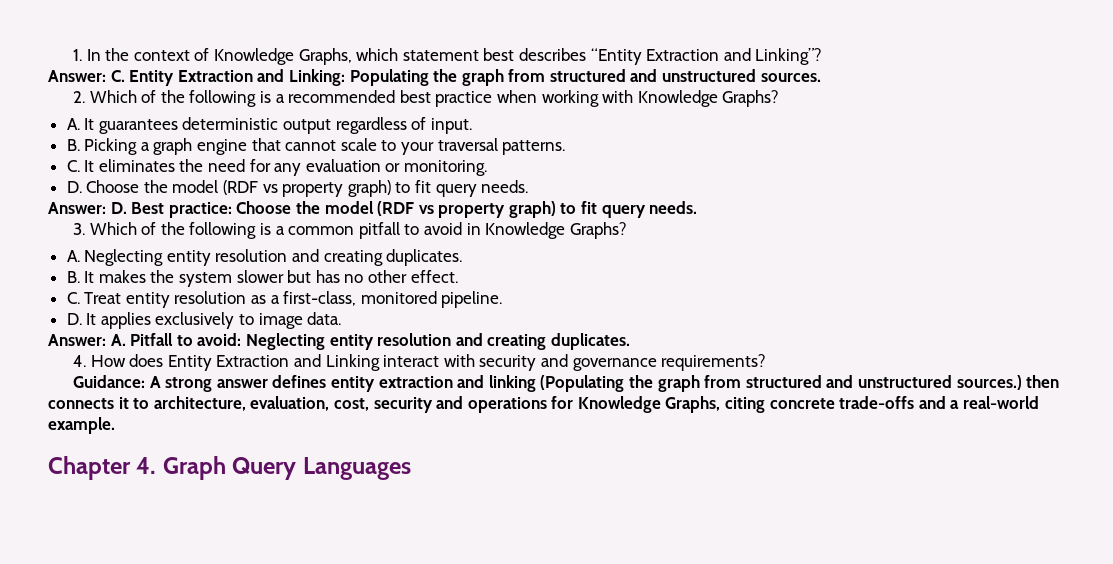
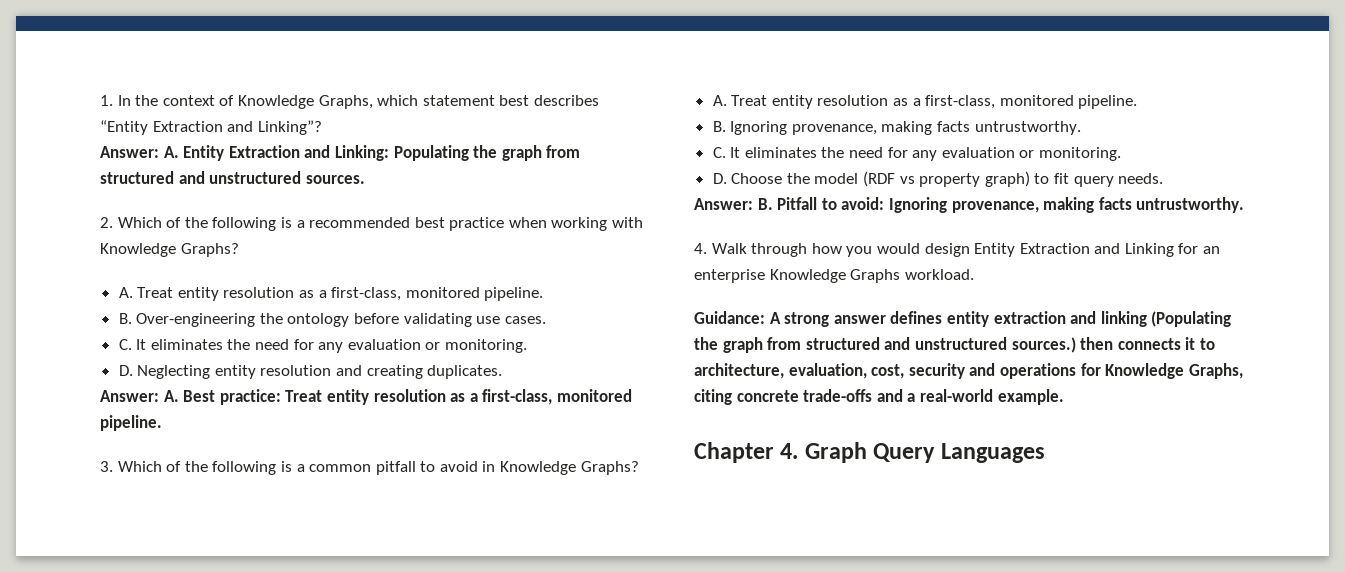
[110,70,125,82] C. -> [163,146,179,158] A.
[84,117,472,134] [66,138,566,155] It guarantees deterministic output regardless of input. // B. Picking a graph engine that cannot scale to your traversal patterns. -> [137,287,544,301] [118,313,546,327] [118,339,528,353] [118,365,503,379] [100,389,632,405] [100,415,162,431] [100,461,639,475] [712,95,1138,109] [712,121,1081,135] Treat entity resolution as a first-class, monitored pipeline. // B. Over-engineering the ontology before validating use cases. // C. It eliminates the need for any evaluation or monitoring. // D. Neglecting entity resolution and creating duplicates. // Answer: A. Best practice: Treat entity resolution as a first-class, monitored pipeline. // 3. Which of the following is a common pitfall to avoid in Knowledge Graphs? // A. Treat entity resolution as a first-class, monitored pipeline. // B. Ignoring provenance, making facts untrustworthy.
[110,201,698,218] [73,222,627,239] [66,249,463,266] [66,270,458,287] [66,291,503,308] [66,312,342,329] [48,333,630,350] [73,354,767,371] D. Best practice: Choose the model (RDF vs property graph) to fit query needs. // 3. Which of the following is a common pitfall to avoid in Knowledge Graphs? // A. Neglecting entity resolution and creating duplicates. // B. It makes the system slower but has no other effect. // C. Treat entity resolution as a first-class, monitored pipeline. // D. It applies exclusively to image data. // Answer: A. Pitfall to avoid: Neglecting entity resolution and creating duplicates. // 4. How does Entity Extraction and Linking interact with security and governance requirements? -> [757,197,1245,213] [694,243,1221,257] [694,269,974,283] B. Pitfall to avoid: Ignoring provenance, making facts untrustworthy. // 4. Walk through how you would design Entity Extraction and Linking for an enterprise Knowledge Graphs workload.

